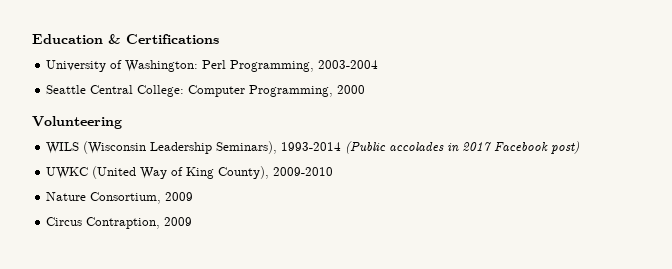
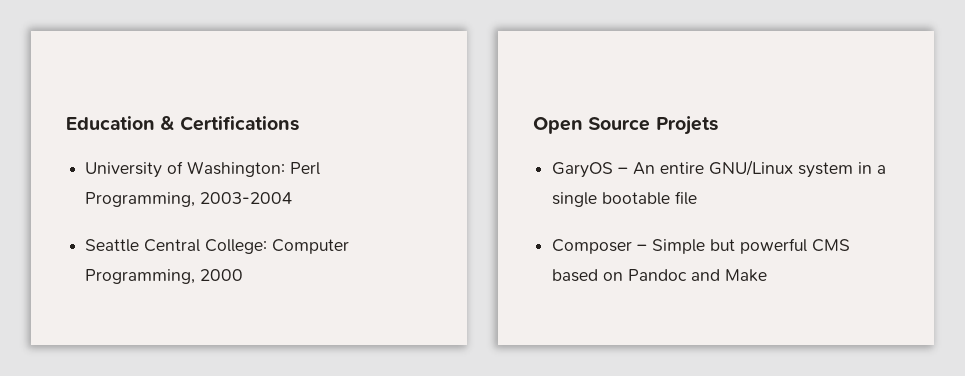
[32,116,122,129] [46,141,580,154] [46,166,334,179] [46,192,194,204] [46,217,193,229] Volunteering // WILS (Wisconsin Leadership Seminars), 1993-2014 (Public accolades in 2017 Facebook post) // UWKC (United Way of King County), 2009-2010 // Nature Consortium, 2009 // Circus Contraption, 2009 -> [533,116,718,135] [552,160,887,178] [552,191,698,207] [552,238,851,254] [552,269,768,282] Open Source Projets // GaryOS – An entire GNU/Linux system in a single bootable file // Composer – Simple but powerful CMS based on Pandoc and Make

